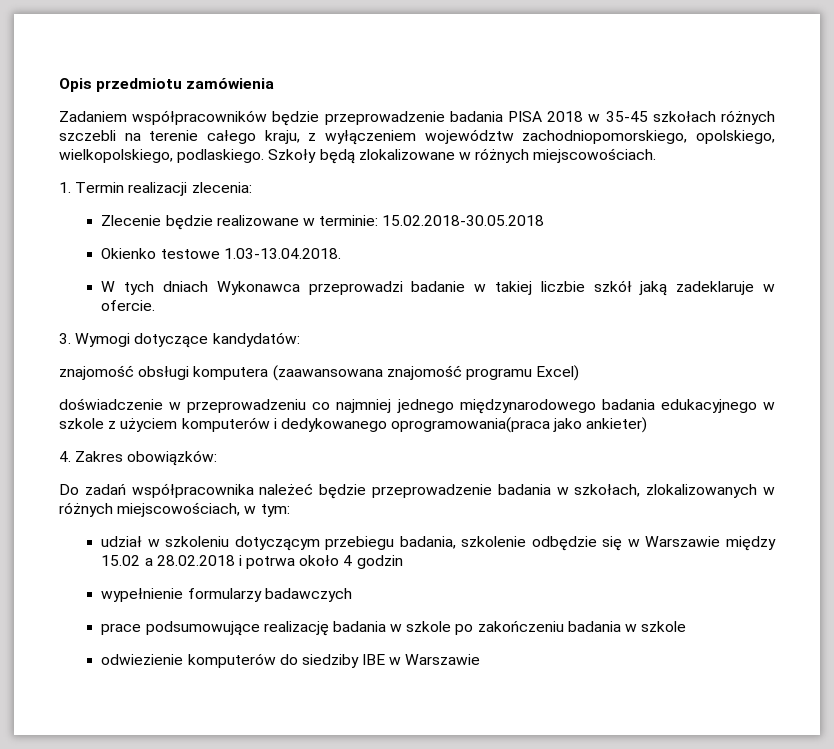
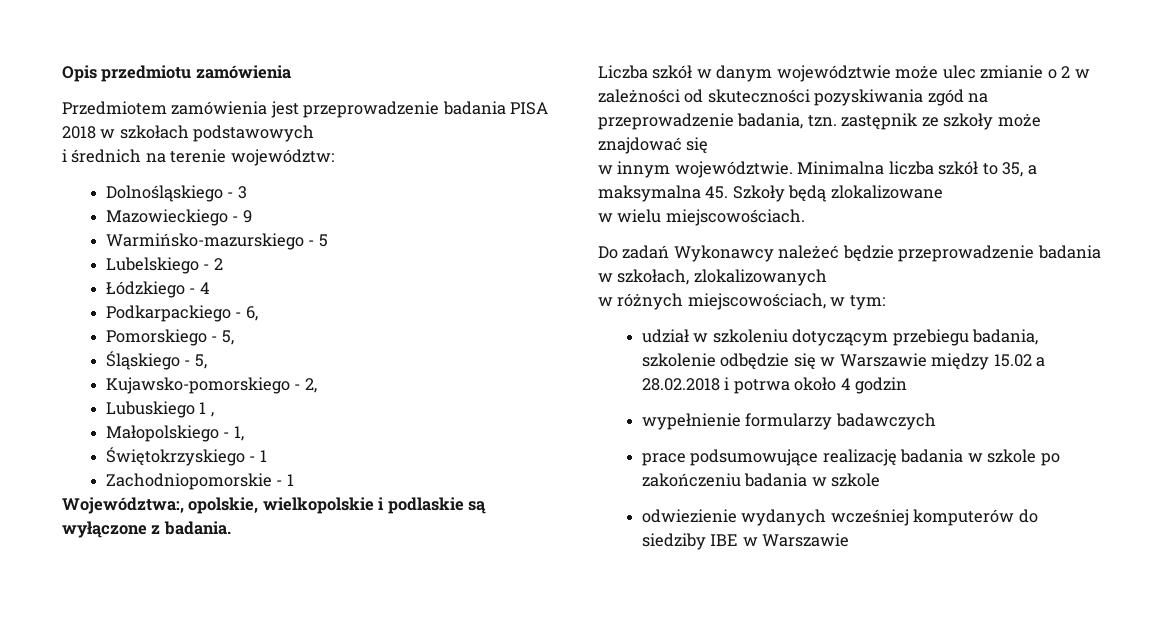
[59,110,320,126] Zadaniem współpracowników będzie -> [62,101,299,118] Przedmiotem zamówienia jest
[605,110,776,125] [59,129,776,145] [59,149,265,163] 35-45 szkołach różnych szczebli na terenie całego kraju, z wyłączeniem województw zachodniopomorskiego, opolskiego, wielkopolskiego, podlaskiego. -> [119,125,315,142] [62,149,334,166] [105,185,247,202] [105,209,252,226] [105,233,328,250] [105,257,223,274] [105,281,210,298] [105,305,258,322] [105,329,234,346] [105,351,207,370] [105,377,317,394] [105,401,214,418] [105,425,244,442] [105,447,267,466] [105,473,294,490] [62,497,487,514] [62,521,231,538] [598,65,1090,82] [598,89,989,106] [598,113,1041,130] [598,137,709,154] [598,161,1037,178] [598,185,729,202] szkołach podstawowych // i średnich na terenie województw: // Dolnośląskiego - 3 // Mazowieckiego - 9 // Warmińsko-mazurskiego - 5 // Lubelskiego - 2 // Łódzkiego - 4 // Podkarpackiego - 6, // Pomorskiego - 5, // Śląskiego - 5, // Kujawsko-pomorskiego - 2, // Lubuskiego 1 , // Małopolskiego - 1, // Świętokrzyskiego - 1 // Zachodniopomorskie - 1 // Województwa:, opolskie, wielkopolskie i podlaskie są wyłączone z badania. // Liczba szkół w danym województwie może ulec zmianie o 2 w zależności od skuteczności pozyskiwania zgód na przeprowadzenie badania, tzn. zastępnik ze szkoły może znajdować się // w innym województwie. Minimalna liczba szkół to 35, a maksymalna 45.
[458,148,530,163] w różnych -> [598,209,662,223] // w wielu
[59,182,252,196] [101,215,545,230] [101,248,341,259] [101,280,776,296] [101,300,156,311] [59,332,300,348] [59,365,580,381] [59,398,775,414] [59,417,648,433] [59,450,218,466] // 1. Termin realizacji zlecenia: // Zlecenie będzie realizowane w terminie: 15.02.2018-30.05.2018 // Okienko testowe 1.03-13.04.2018. // W tych dniach Wykonawca przeprowadzi badanie w takiej liczbie szkół jaką zadeklaruje w ofercie. // 3. Wymogi dotyczące kandydatów: // znajomość obsługi komputera (zaawansowana znajomość programu Excel) // doświadczenie w przeprowadzeniu co najmniej jednego międzynarodowego badania edukacyjnego w szkole z użyciem komputerów i dedykowanego oprogramowania(praca jako ankieter) // 4. Zakres obowiązków: -> (805, 217) none
[131,483,254,498] współpracownika -> [673,245,774,262] Wykonawcy
(758, 491) none -> (827, 277) //
(184, 659) none -> [741,509,909,526] wydanych wcześniej

